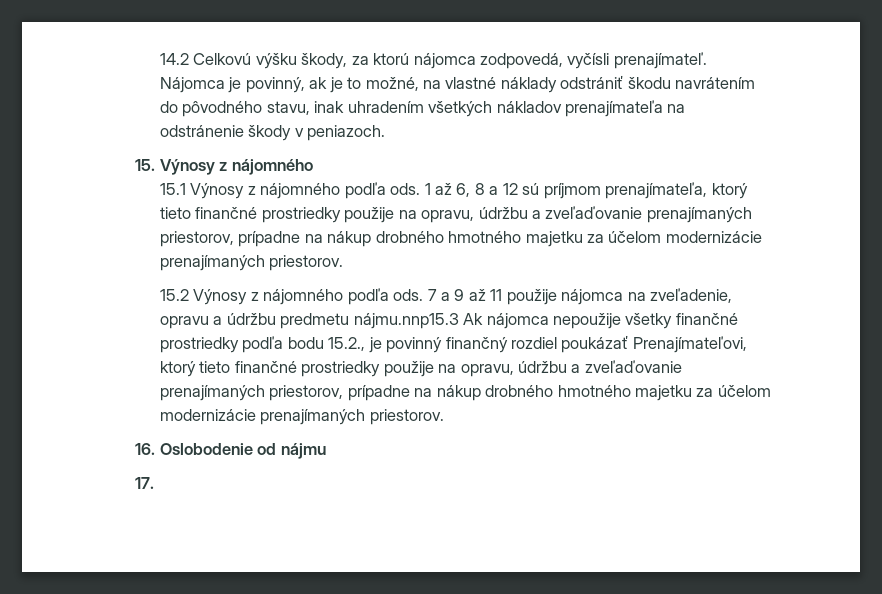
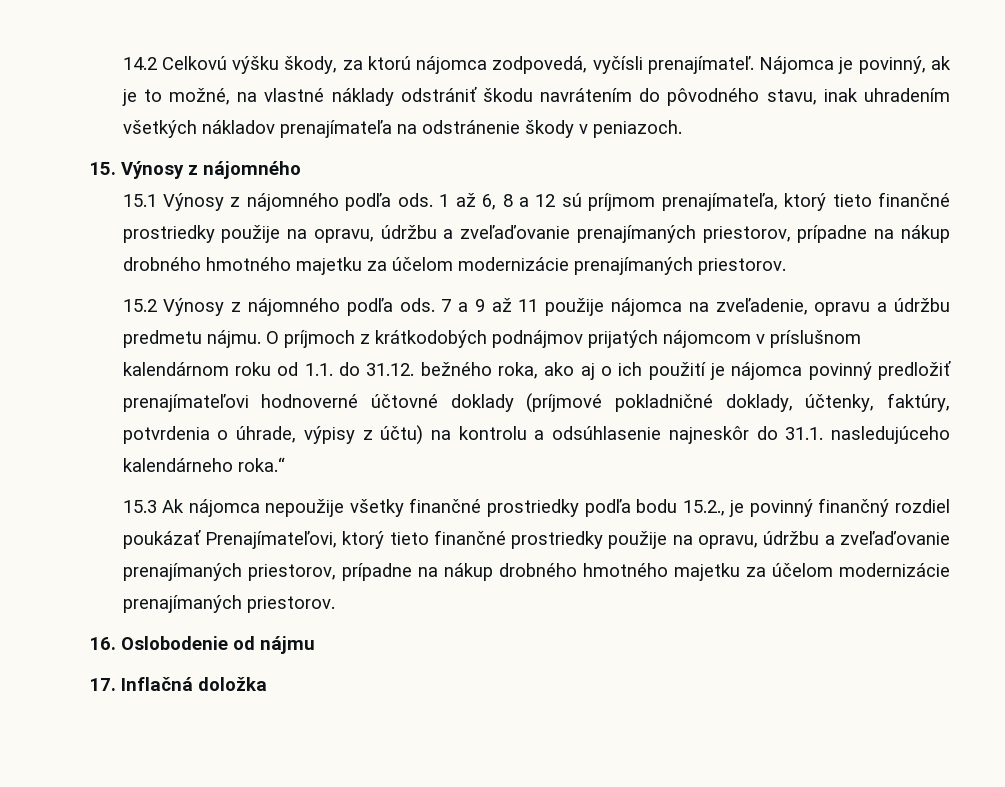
[353,313,459,329] nájmu.nnp15.3 -> [206,330,861,348] [122,361,951,380] [122,393,951,413] [122,425,951,445] [122,457,285,472] [122,500,157,513] nájmu. O príjmoch z krátkodobých podnájmov prijatých nájomcom v príslušnom kalendárnom roku od 1.1. do 31.12. bežného roka, ako aj o ich použití je nájomca povinný predložiť prenajímateľovi hodnoverné účtovné doklady (príjmové pokladničné doklady, účtenky, faktúry, potvrdenia o úhrade, výpisy z účtu) na kontrolu a odsúhlasenie najneskôr do 31.1. nasledujúceho kalendárneho roka.“ // 15.3
(155, 483) none -> [120,677,267,691] Inflačná doložka

